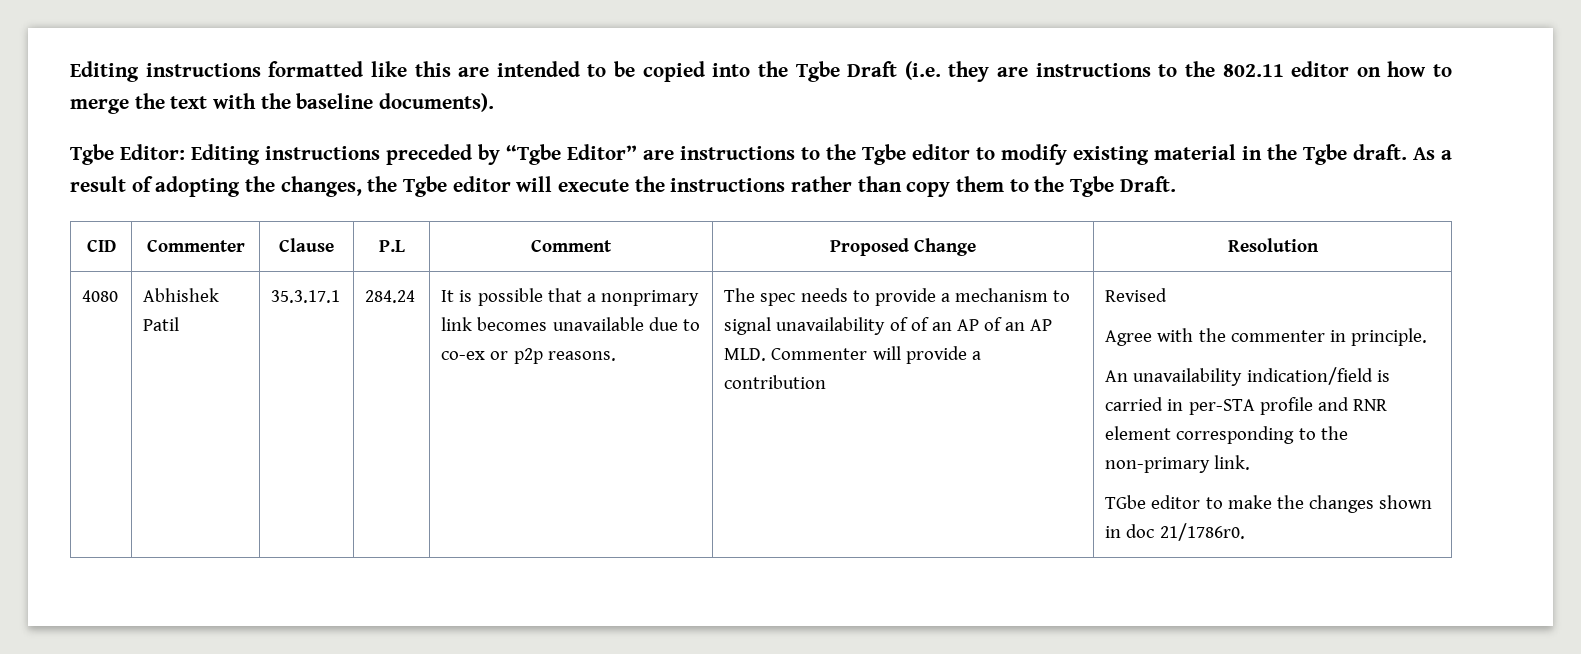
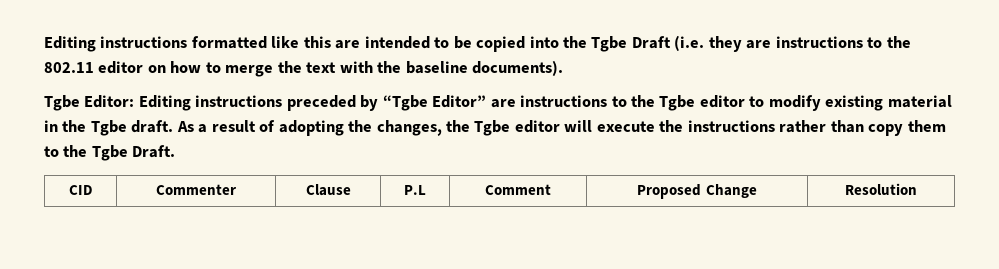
[82,290,119,302] [143,288,220,302] [143,317,180,331] [271,290,341,303] [365,290,416,303] [441,288,699,306] [441,317,700,331] [441,348,616,364] [724,288,1071,306] [724,317,1053,335] [724,346,981,364] [724,375,827,389] [1105,288,1168,302] [1105,328,1427,346] [1105,367,1390,386] [1105,397,1387,415] [1105,426,1348,444] [1105,455,1251,473] [1105,495,1433,513] [1105,523,1245,541] // 4080 | Abhishek Patil | 35.3.17.1 | 284.24 | It is possible that a nonprimary link becomes unavailable due to co-ex or p2p reasons. | The spec needs to provide a mechanism to signal unavailability of of an AP of an AP MLD. Commenter will provide a contribution | Revised // Agree with the commenter in principle. // An unavailability indication/field is carried in per-STA profile and RNR element corresponding to the non-primary link. // TGbe editor to make the changes shown in doc 21/1786r0. -> (917, 189) none

